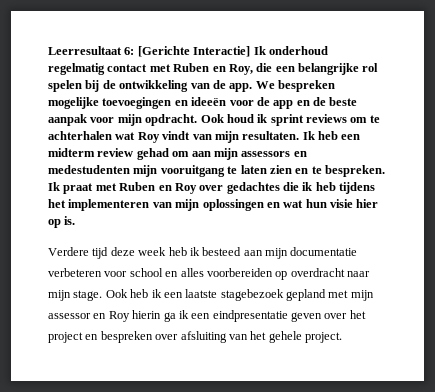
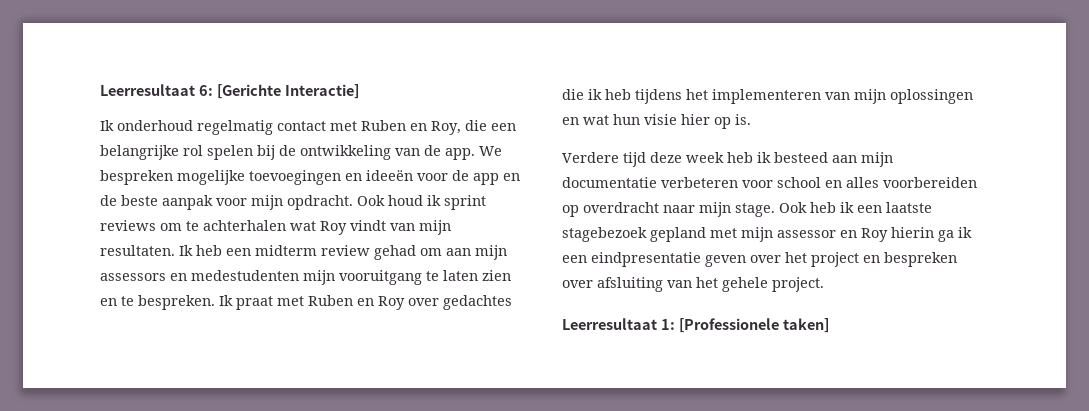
(251, 51) none -> (359, 91) //
(342, 337) none -> [562,318,829,333] // Leerresultaat 1: [Professionele taken]

